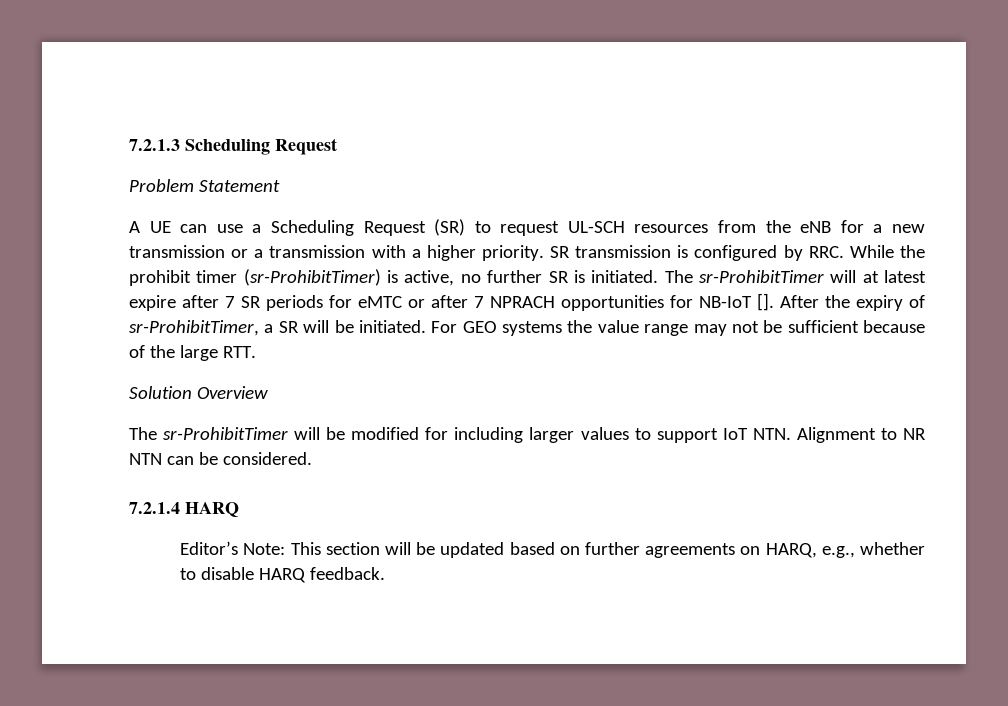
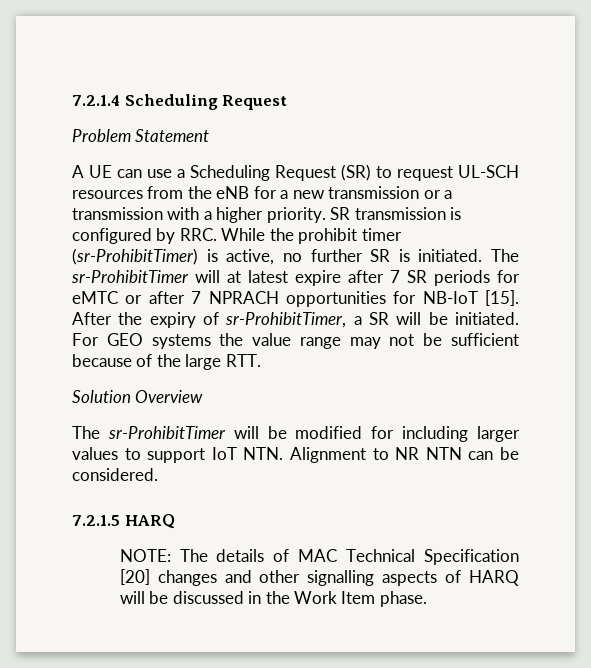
[129,139,180,151] 7.2.1.3 -> [72,95,120,106] 7.2.1.4
[757,293,774,311] []. -> [485,290,519,306] [15].
[129,502,180,514] 7.2.1.4 -> [72,515,120,526] 7.2.1.5
[180,541,926,558] [180,567,386,583] Editor’s Note: This section will be updated based on further agreements on HARQ, e.g., whether to disable HARQ feedback. -> [119,549,519,565] [119,569,519,586] [119,591,427,607] NOTE: The details of MAC Technical Specification [20] changes and other signalling aspects of HARQ will be discussed in the Work Item phase.

